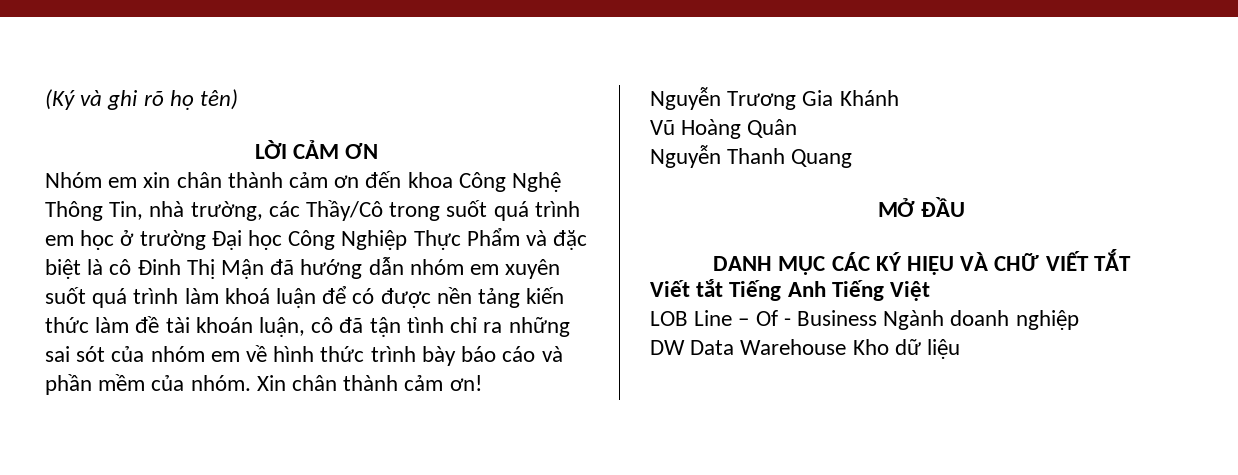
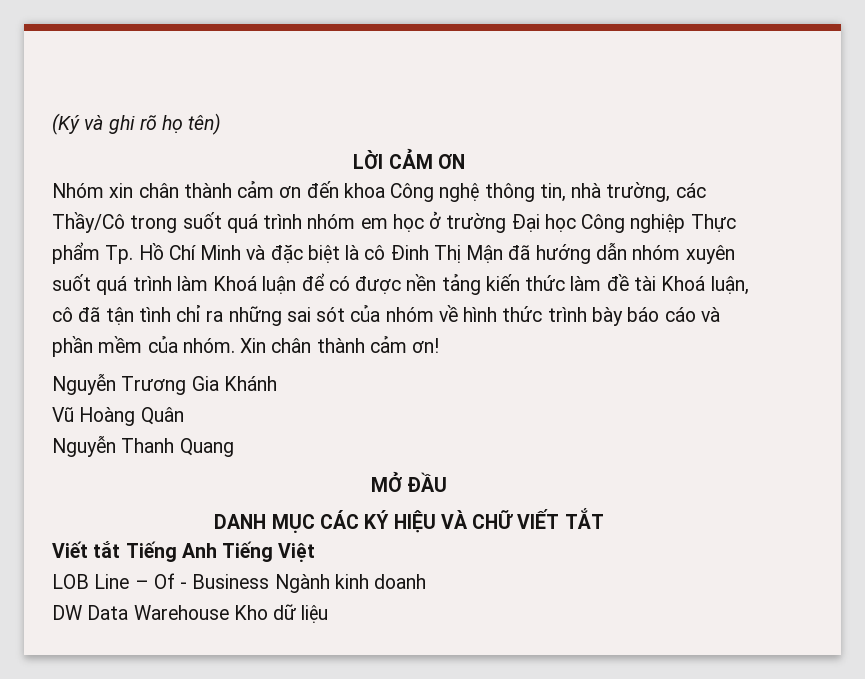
[108,177,138,188] em -> (104, 190) none
[512,172,562,192] [45,201,144,221] Nghệ Thông Tin, -> [439,183,566,202] nghệ thông tin,
(580, 209) none -> [307,214,356,229] nhóm
[341,228,520,250] Nghiệp Thực Phẩm -> [630,214,736,233] [52,242,242,264] nghiệp Thực phẩm Tp. Hồ Chí Minh
[470,264,500,275] em -> (681, 252) none
[224,288,270,304] khoá -> [213,276,258,291] Khoá
[195,317,253,333] khoán -> [661,276,706,291] Khoá
[210,351,240,362] em -> (434, 314) none
(945, 320) none -> [334,574,369,589] kinh
[1015,310,1079,330] nghiệp -> (427, 581) none

